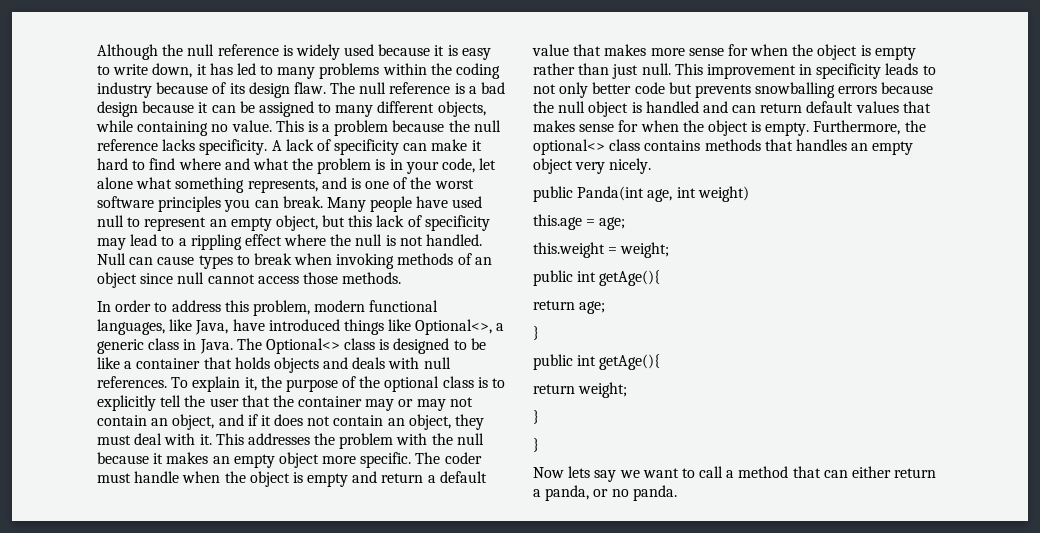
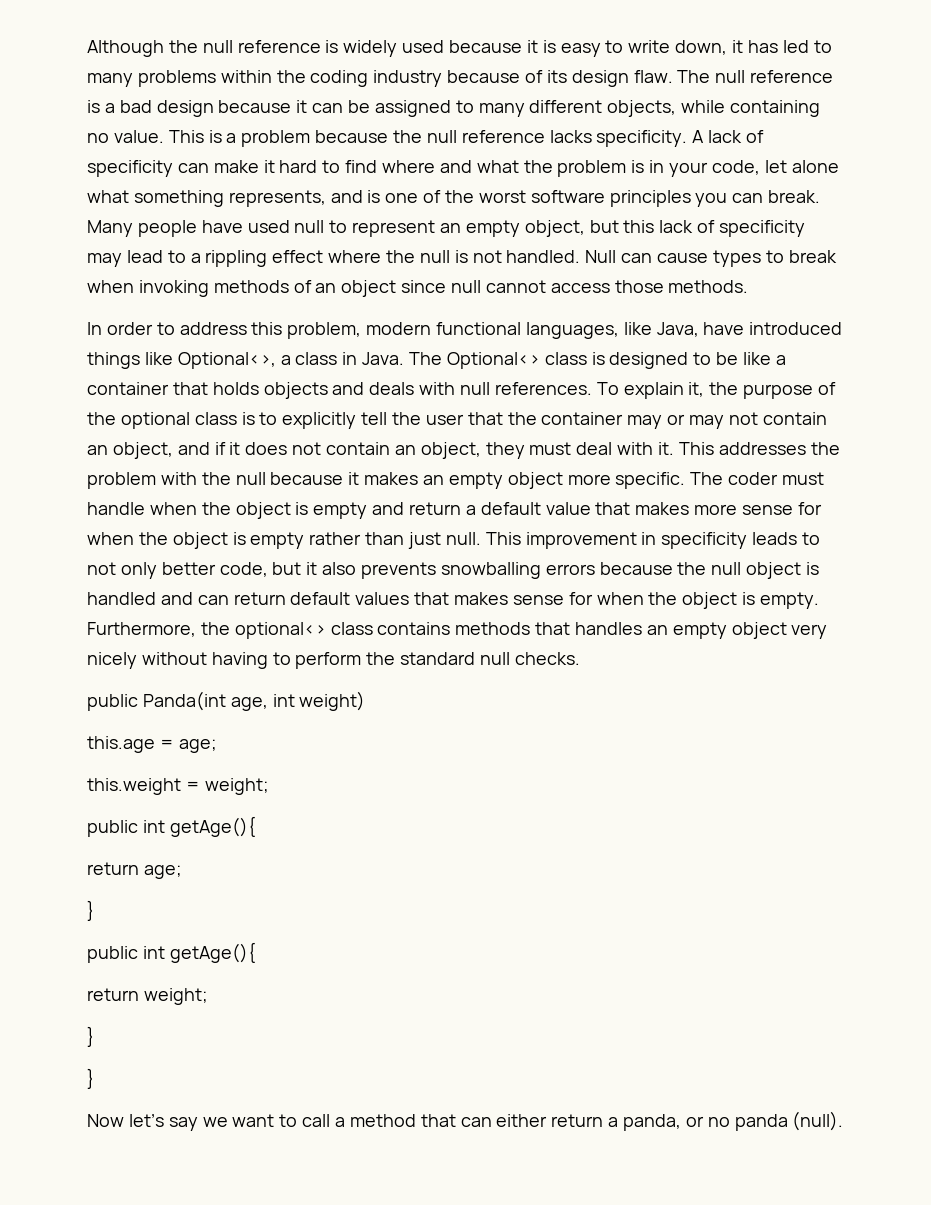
[97,339,144,354] generic -> (291, 360) none
[634,82,692,94] code but -> [219,562,357,577] code, but it also
[609,158,652,174] nicely. -> [87,652,580,669] nicely without having to perform the standard null checks.
[568,466,591,478] lets -> [128,1114,164,1127] let’s
[632,485,677,501] panda. -> [734,1111,844,1131] panda (null).

